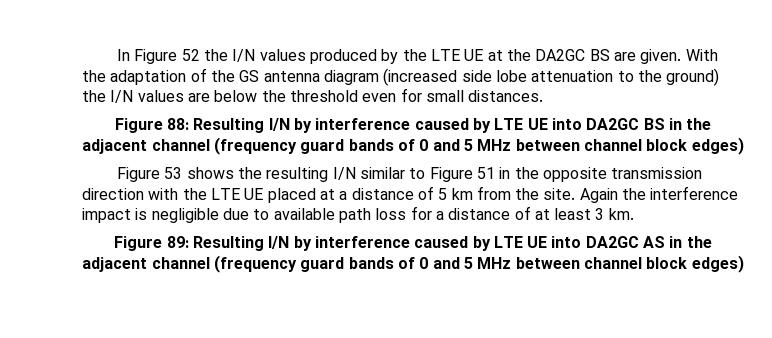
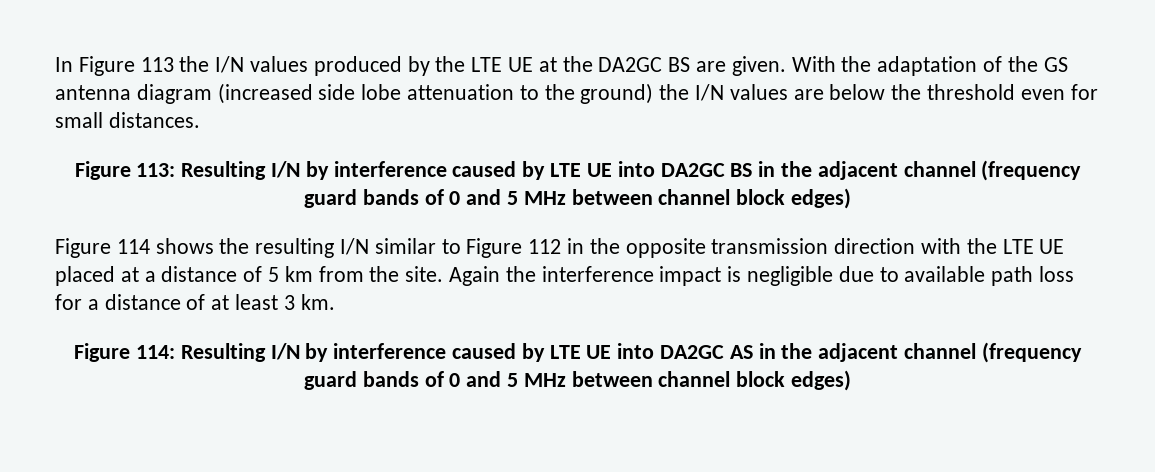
[181,49,200,61] 52 -> [140,57,174,72] 113
[167,118,190,130] 88: -> [136,163,176,177] 113:
[164,167,183,179] 53 -> [116,239,150,254] 114
[477,167,496,179] 51 -> [528,239,562,254] 112
[166,236,189,248] 89: -> [135,345,175,359] 114:

